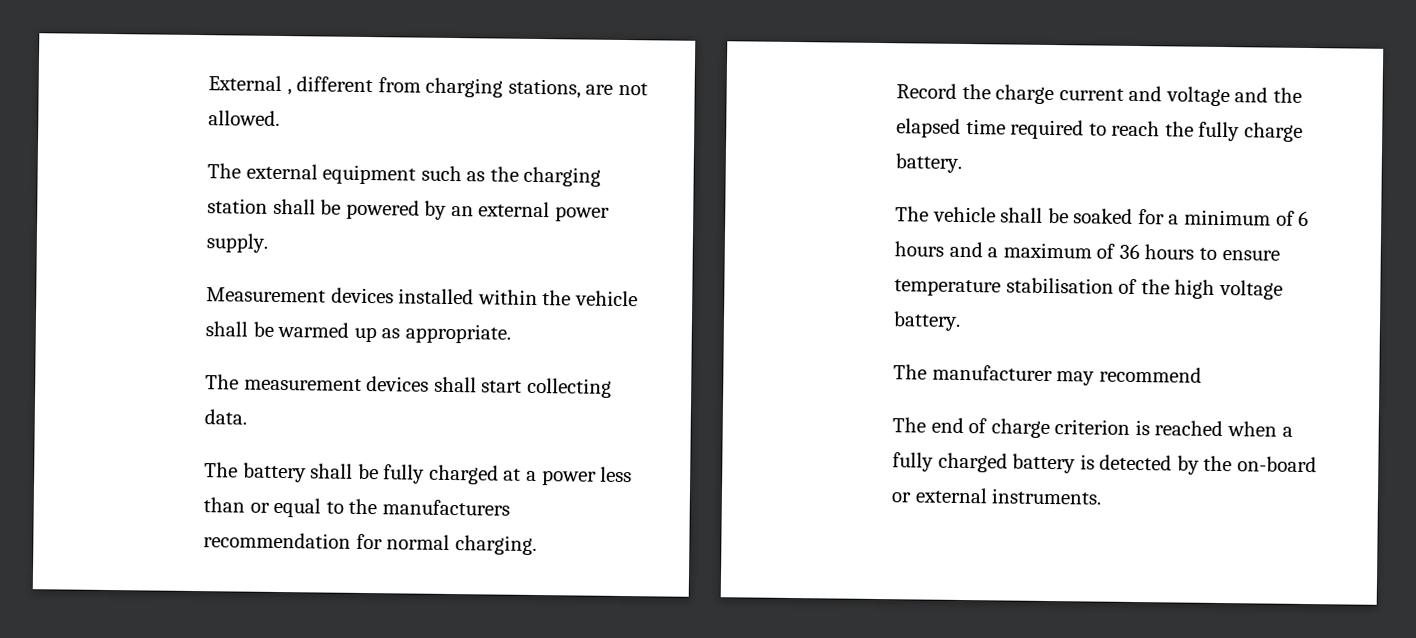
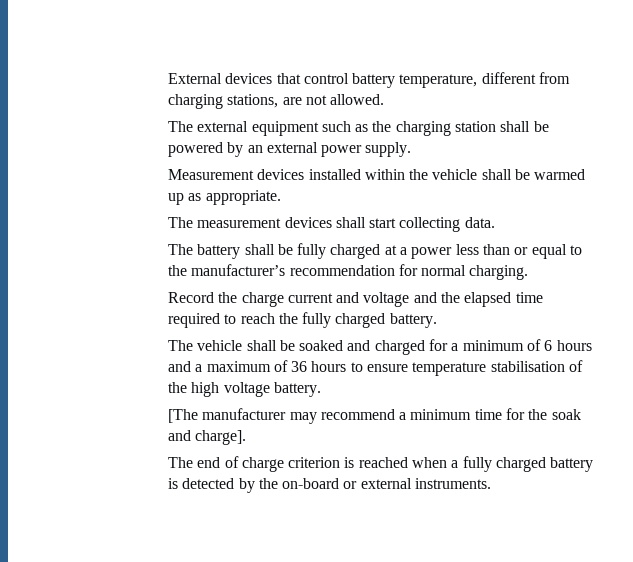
[286,89,292,96] , -> [225,73,478,88] devices that control battery temperature,
[381,499,510,516] manufacturers -> [191,264,286,276] manufacturer’s
[1243,122,1303,142] charge -> [335,313,386,328] charged
(1134, 216) none -> [347,340,425,355] and charged
[893,364,928,380] The -> [167,409,198,423] [The
(1202, 374) none -> [399,408,581,420] [167,430,247,445] a minimum time for the soak and charge].

